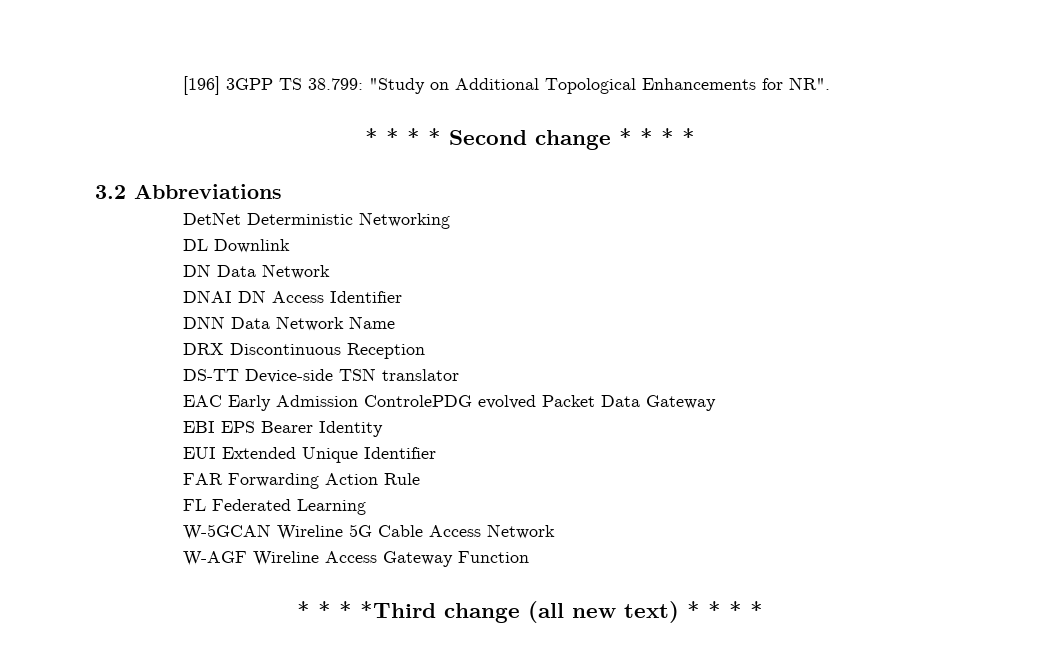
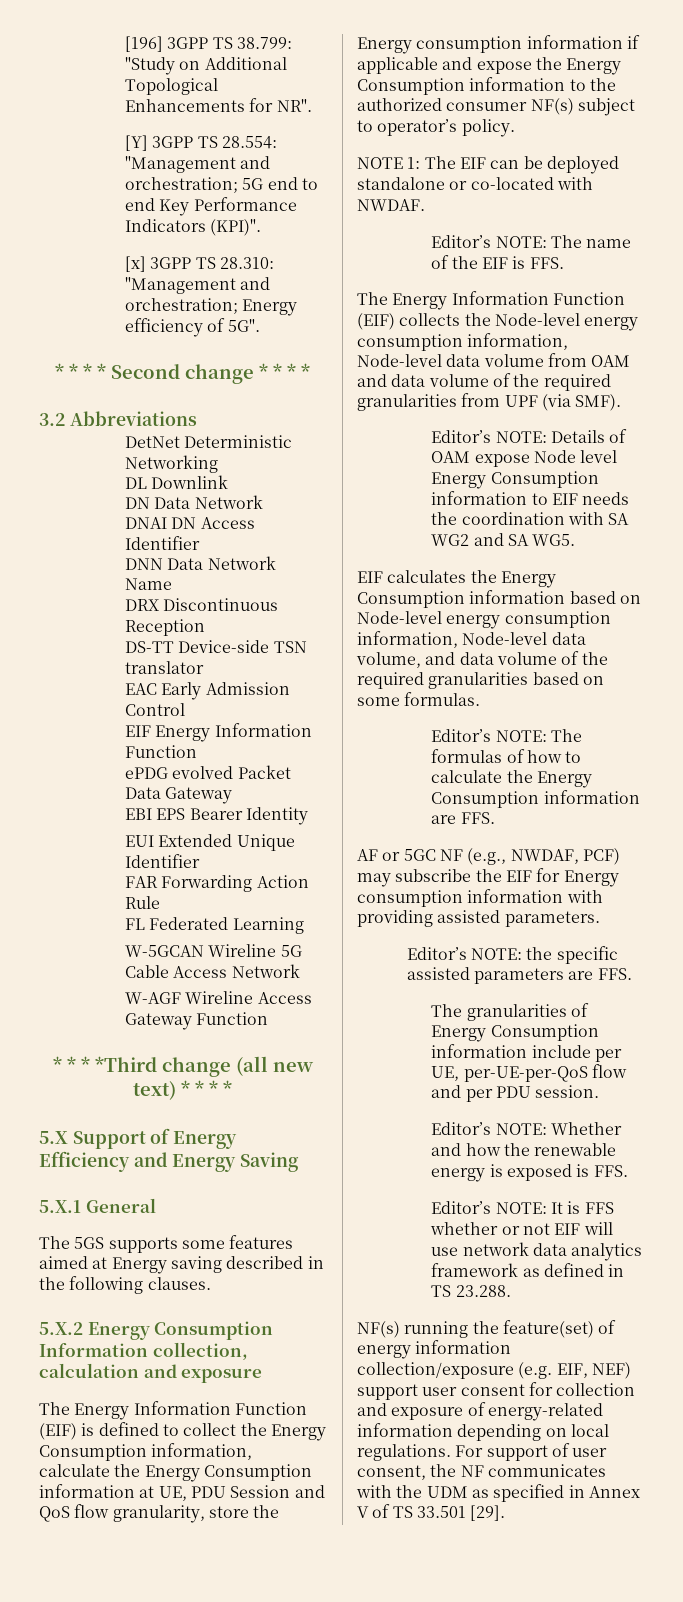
(830, 83) none -> [125,135,278,151] [125,156,271,173] [125,177,319,193] [125,197,297,216] [125,219,262,236] [125,256,275,272] [125,277,271,294] [125,298,298,316] [125,318,260,337] // [Y] 3GPP TS 28.554: "Management and orchestration; 5G end to end Key Performance Indicators (KPI)". // [x] 3GPP TS 28.310: "Management and orchestration; Energy efficiency of 5G".
[363,395,472,407] ControlePDG -> [125,703,186,716] [125,723,312,742] [125,745,198,758] [125,767,169,779] Control // EIF Energy Information Function // ePDG
(763, 609) none -> [39,1128,238,1149] [39,1151,300,1172] [39,1198,156,1213] [39,1235,294,1253] [39,1256,324,1274] [39,1276,211,1294] [39,1321,274,1340] [39,1342,248,1360] [39,1363,263,1383] [39,1401,307,1420] [39,1422,326,1441] [39,1443,253,1461] [39,1464,312,1482] [39,1484,325,1501] [39,1504,280,1523] [357,35,640,54] [357,57,622,75] [357,77,616,95] [357,98,635,116] [357,119,515,137] [357,156,619,174] [357,177,593,190] [357,199,425,211] [431,235,632,248] [431,255,564,269] [357,291,625,310] [357,313,639,331] [357,333,569,351] [357,353,631,367] [357,373,611,391] [357,393,622,411] [431,429,628,443] [431,450,618,467] [431,471,599,489] [431,491,630,505] [431,512,630,525] [431,533,576,546] [357,570,556,588] [357,590,641,608] [357,611,611,629] [357,631,586,648] [356,651,608,668] [357,672,604,689] [357,692,481,706] [431,729,583,742] [431,749,582,763] [431,770,593,788] [431,790,640,808] [431,812,495,824] [357,848,620,865] [357,868,619,887] [357,889,603,907] [357,910,600,927] [406,946,618,964] [406,967,632,984] [431,1003,590,1021] [431,1024,599,1042] [431,1044,623,1062] [431,1064,628,1082] [431,1085,600,1102] [431,1122,623,1135] [431,1143,617,1156] [431,1164,628,1182] [431,1201,614,1214] [430,1222,613,1235] [431,1242,643,1261] [431,1263,625,1277] [431,1285,511,1297] [357,1320,617,1338] [357,1340,512,1359] [357,1362,631,1379] [357,1382,636,1400] [357,1402,603,1421] [357,1423,609,1441] [357,1443,608,1461] [357,1464,606,1480] [356,1484,640,1502] [357,1504,506,1521] // 5.X Support of Energy Efficiency and Energy Saving // 5.X.1 General // The 5GS supports some features aimed at Energy saving described in the following clauses. // 5.X.2 Energy Consumption Information collection, calculation and exposure // The Energy Information Function (EIF) is defined to collect the Energy Consumption information, calculate the Energy Consumption information at UE, PDU Session and QoS flow granularity, store the Energy consumption information if applicable and expose the Energy Consumption information to the authorized consumer NF(s) subject to operator’s policy. // NOTE 1: The EIF can be deployed standalone or co-located with NWDAF. // Editor’s NOTE: The name of the EIF is FFS. // The Energy Information Function (EIF) collects the Node-level energy consumption information, Node-level data volume from OAM and data volume of the required granularities from UPF (via SMF). // Editor’s NOTE: Details of OAM expose Node level Energy Consumption information to EIF needs the coordination with SA WG2 and SA WG5. // EIF calculates the Energy Consumption information based on Node-level energy consumption information, Node-level data volume, and data volume of the required granularities based on some formulas. // Editor’s NOTE: The formulas of how to calculate the Energy Consumption information are FFS. // AF or 5GC NF (e.g., NWDAF, PCF) may subscribe the EIF for Energy consumption information with providing assisted parameters. // Editor’s NOTE: the specific assisted parameters are FFS. // The granularities of Energy Consumption information include per UE, per-UE-per-QoS flow and per PDU session. // Editor’s NOTE: Whether and how the renewable energy is exposed is FFS. // Editor’s NOTE: It is FFS whether or not EIF will use network data analytics framework as defined in TS 23.288. // NF(s) running the feature(set) of energy information collection/exposure (e.g. EIF, NEF) support user consent for collection and exposure of energy-related information depending on local regulations. For support of user consent, the NF communicates with the UDM as specified in Annex V of TS 33.501 [29].

